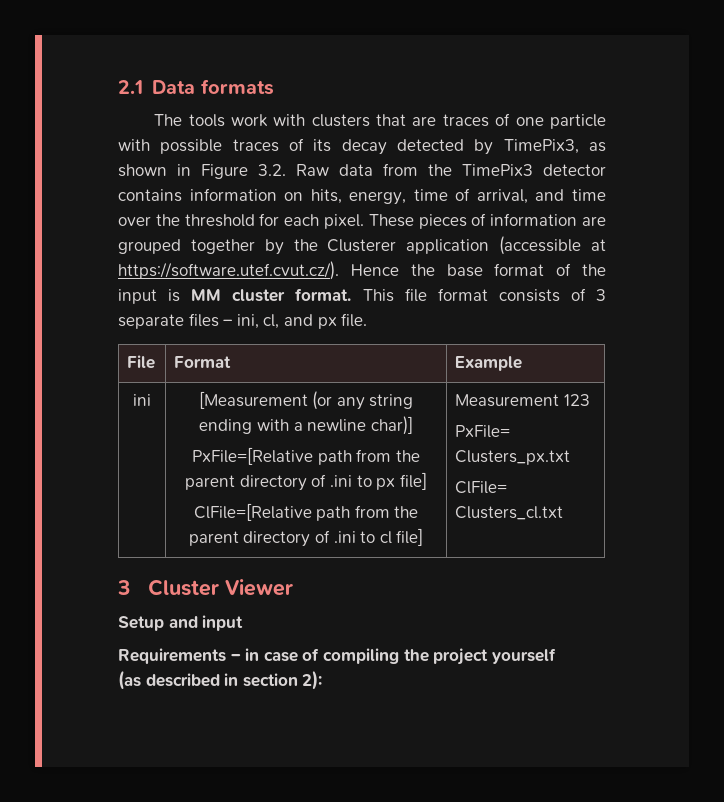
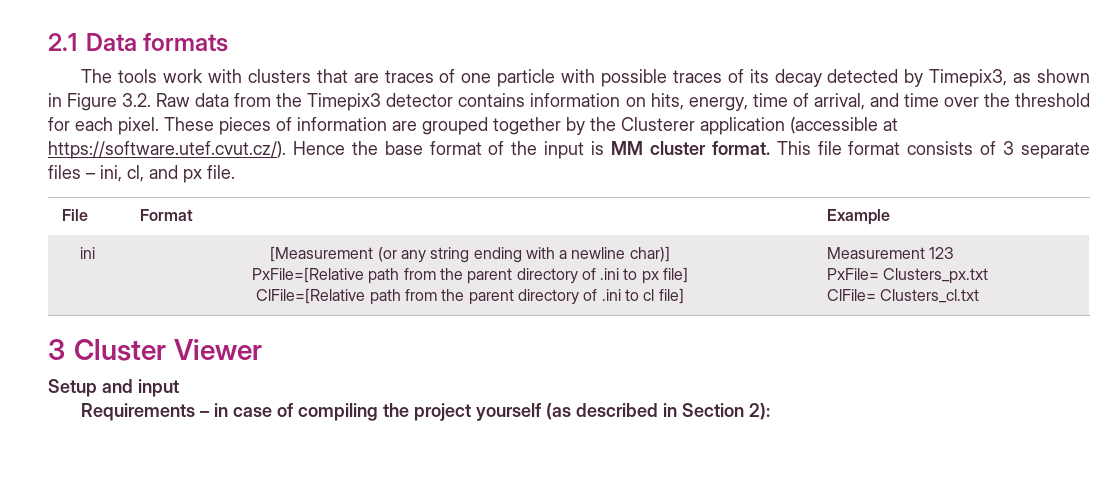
[503,139,579,154] TimePix3, -> [929,69,1008,87] Timepix3,
[462,164,533,176] TimePix3 -> [307,93,382,111] Timepix3
(556, 656) // -> (542, 412) none
[242,673,298,687] section -> [682,403,745,417] Section

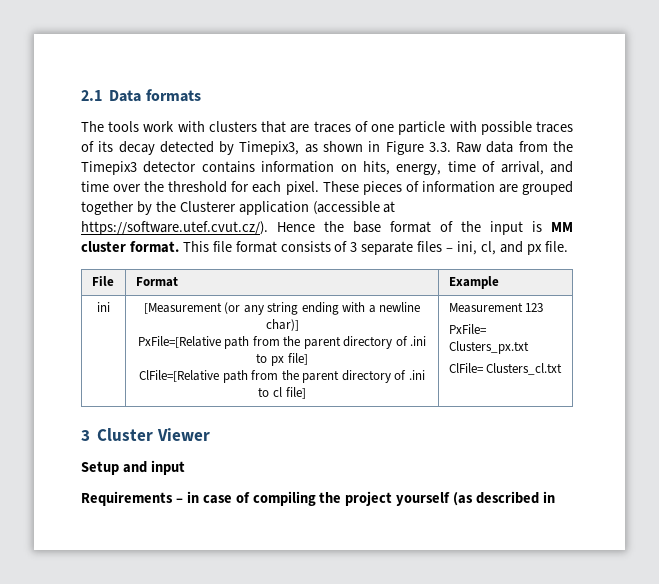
[122,93,152,107] 3.2. -> [428,142,451,152] 3.3.
[682,403,771,420] Section 2): -> (556, 497) none

